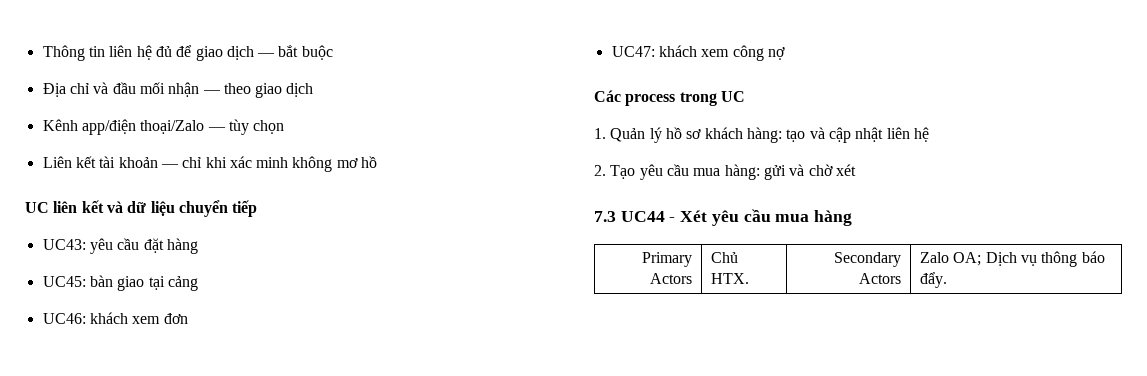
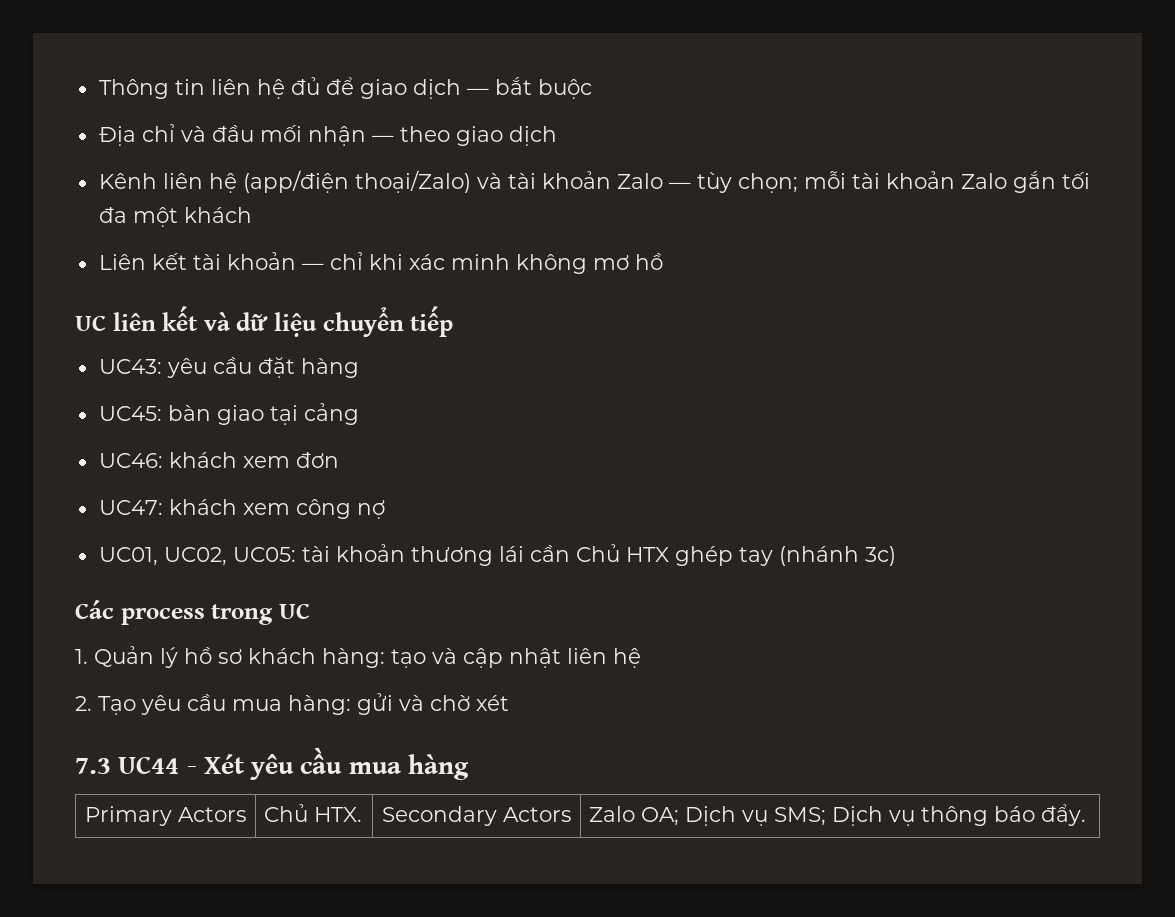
[81,119,285,135] app/điện thoại/Zalo — tùy chọn -> [162,170,1090,193] [98,207,252,227] liên hệ (app/điện thoại/Zalo) và tài khoản Zalo — tùy chọn; mỗi tài khoản Zalo gắn tối đa một khách
(785, 53) none -> [98,544,896,566] // UC01, UC02, UC05: tài khoản thương lái cần Chủ HTX ghép tay (nhánh 3c)
(1037, 260) none -> [773,806,915,826] SMS; Dịch vụ

